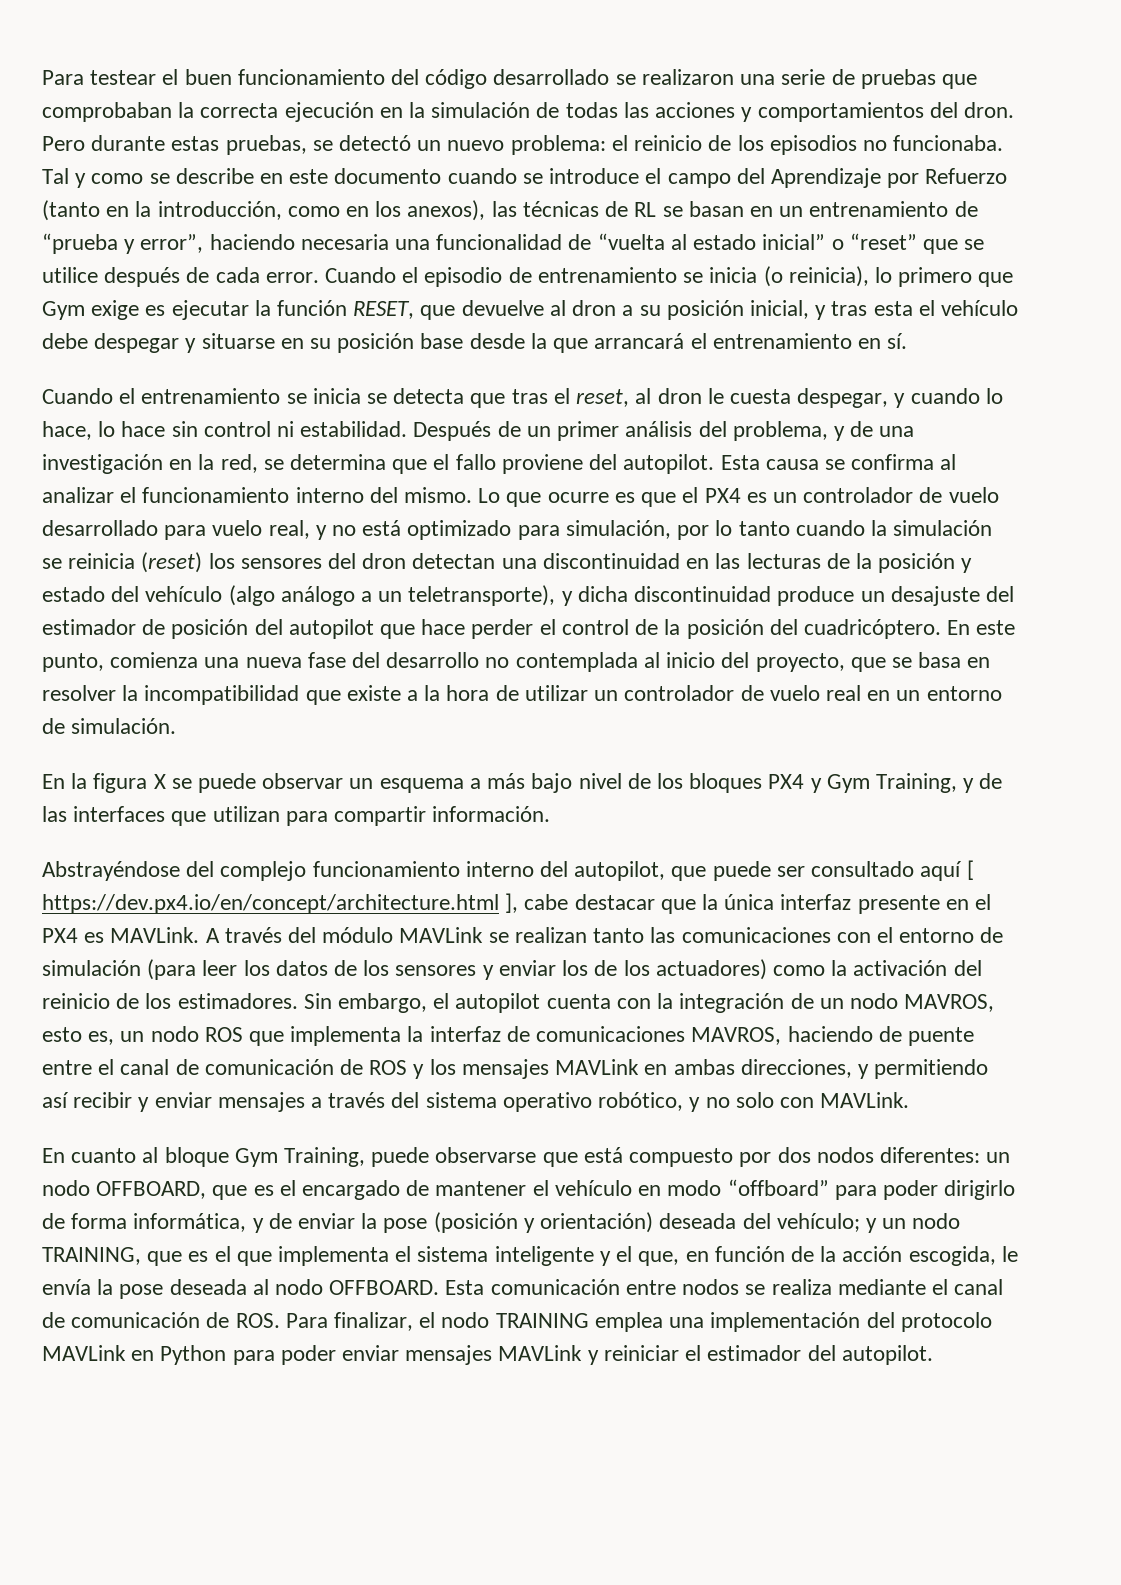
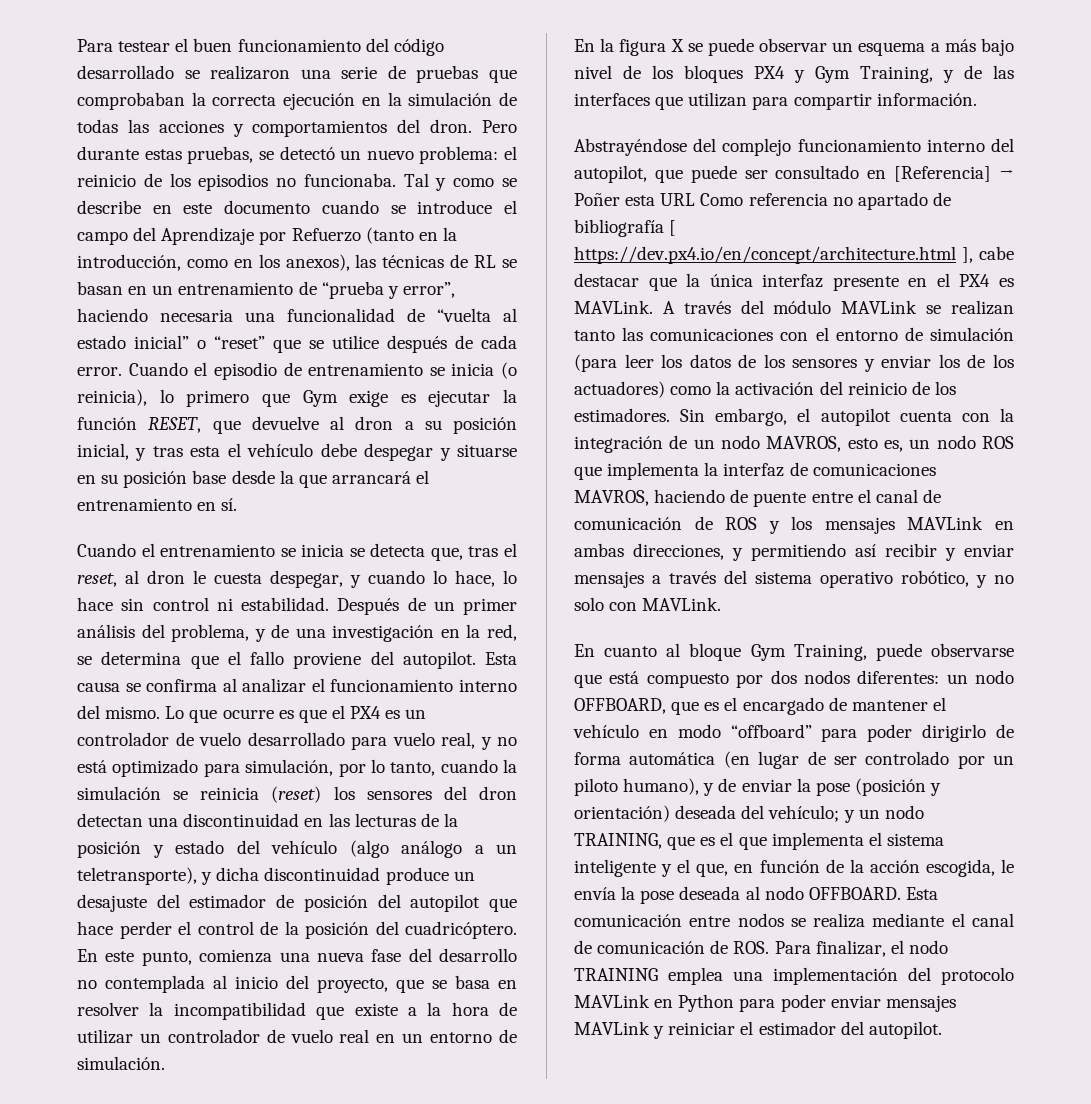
[470,393,506,408] que -> [430,547,463,561] que,
[738,521,790,536] tanto -> [390,762,436,776] tanto,
[920,861,963,881] aquí -> [867,166,1014,182] [574,192,951,210] [574,219,664,237] en [Referencia] → Poñer esta URL Como referencia no apartado de bibliografía
[133,1213,247,1232] informática, -> [629,751,1014,769] [574,778,700,796] automática (en lugar de ser controlado por un piloto humano),

